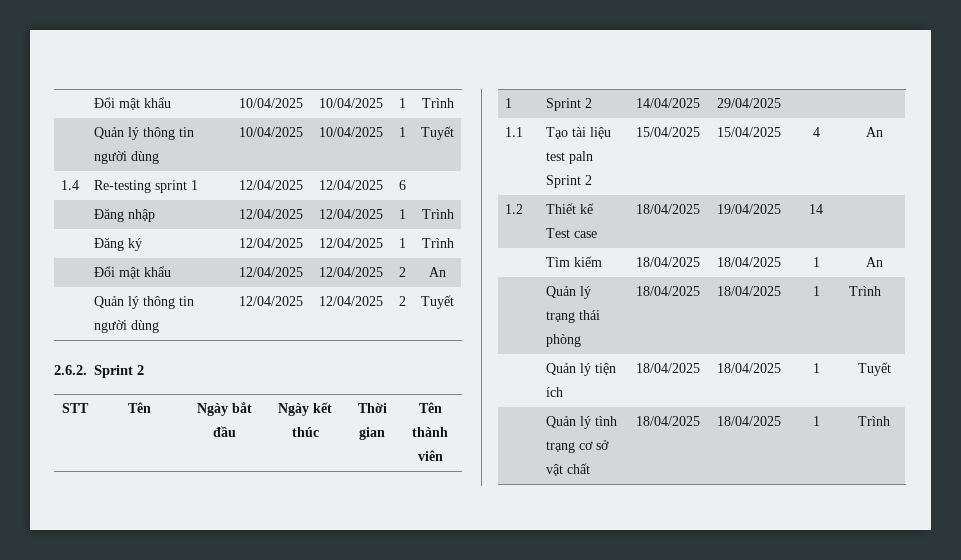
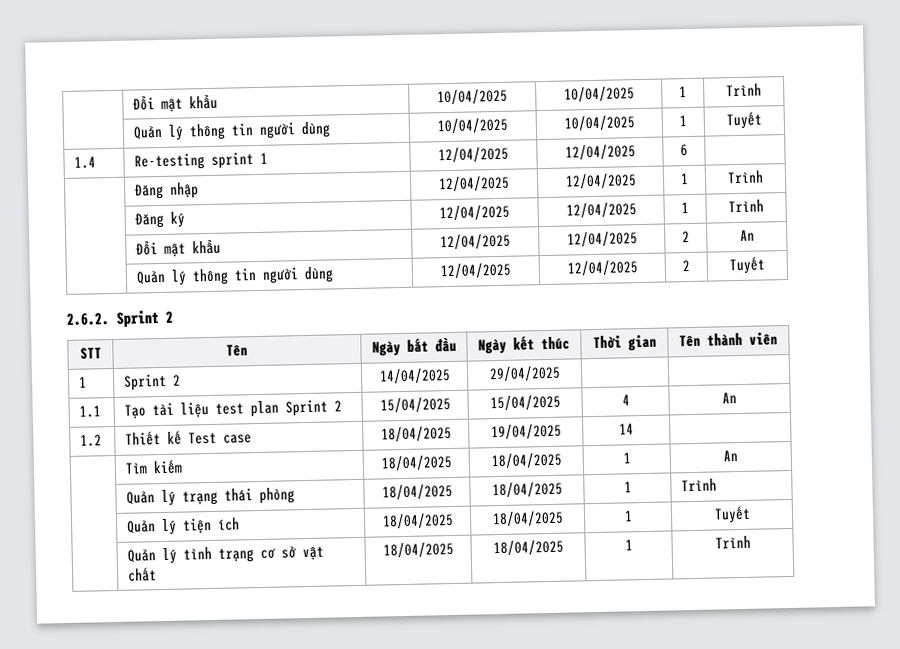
[569,151,594,164] paln -> [250,400,280,418] plan

